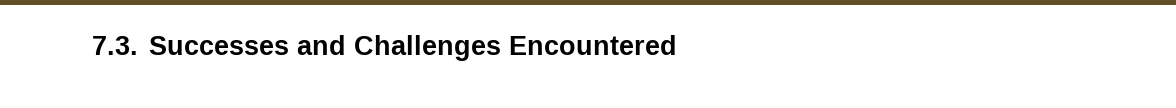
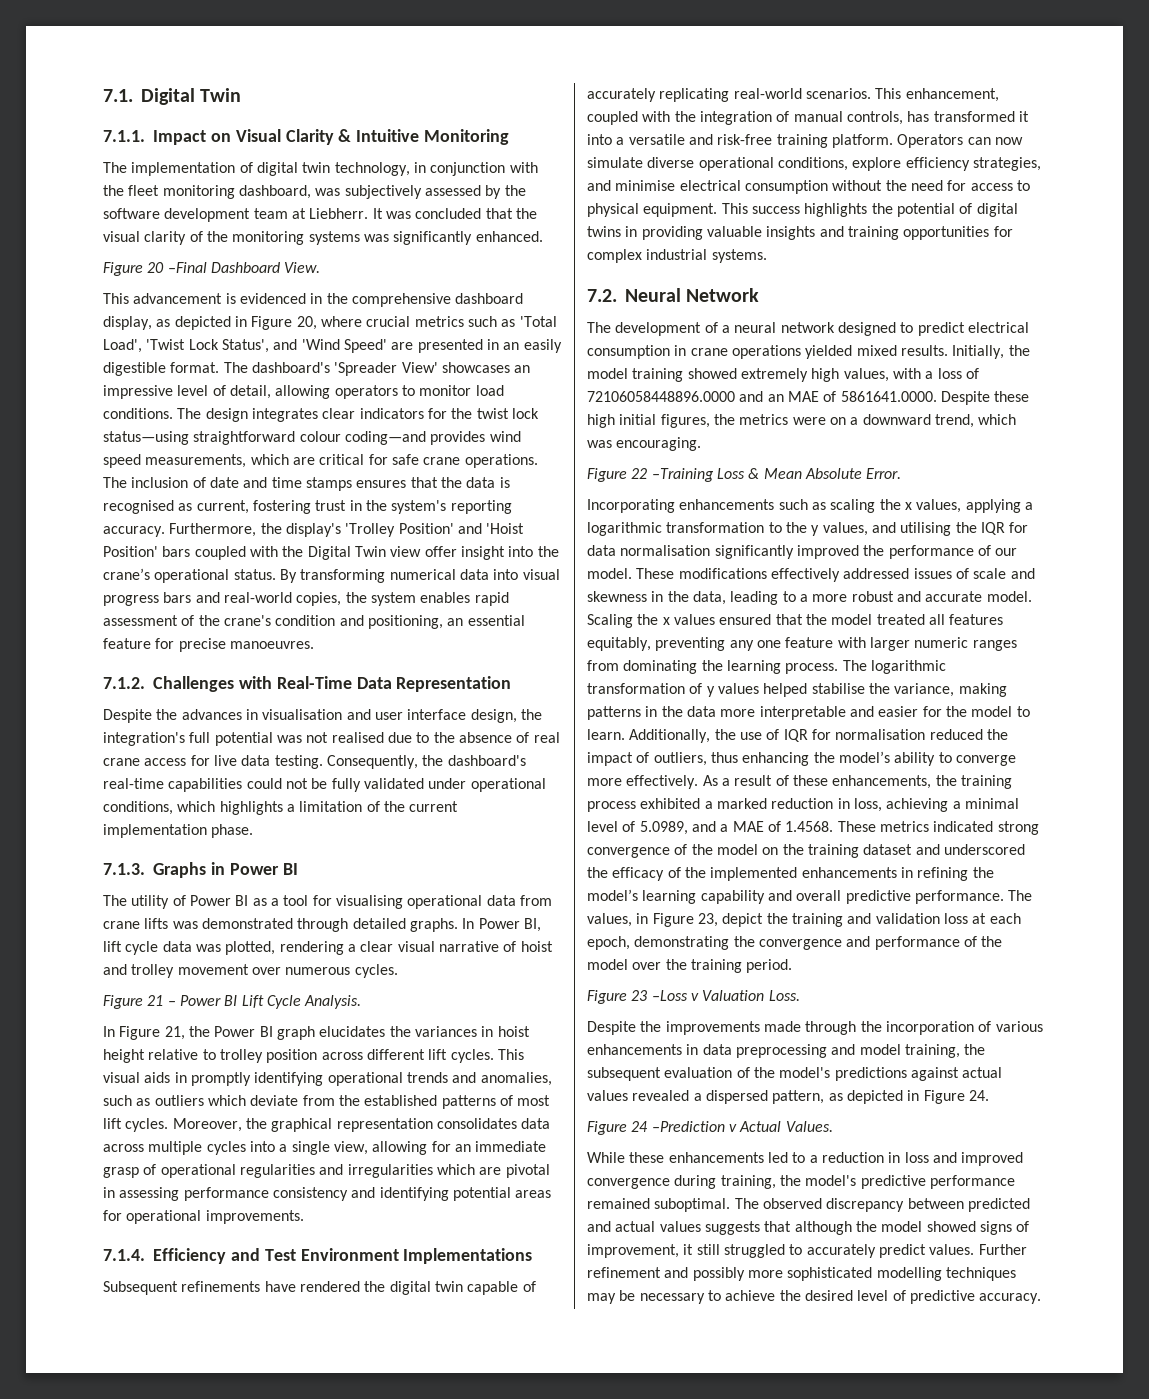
[92,35,678,61] 7.3. Successes and Challenges Encountered -> [103,88,242,105] [103,129,510,145] [103,162,538,176] [103,185,526,199] [103,208,537,222] [103,231,543,245] [103,262,321,276] [103,293,524,307] [103,316,557,330] [103,339,562,353] [103,362,531,376] [103,385,504,399] [103,408,539,422] [103,431,521,445] [103,454,538,468] [103,477,510,491] [103,500,512,514] [103,523,525,537] [103,546,559,560] [103,568,560,583] [103,592,509,606] [103,615,525,629] [103,638,314,652] [103,676,512,692] [103,709,542,723] [103,732,560,746] [103,755,526,769] [103,778,546,792] [103,801,459,815] [103,824,254,838] [103,862,298,878] [103,895,552,909] [103,918,541,932] [103,941,553,955] [103,964,398,978] [103,995,362,1009] [103,1026,530,1040] [103,1049,524,1063] [103,1072,552,1086] [103,1095,551,1109] [103,1118,551,1132] [103,1141,547,1155] [103,1164,550,1178] [103,1187,552,1201] [103,1210,304,1224] [103,1248,533,1264] [103,1281,536,1295] [587,88,999,102] [587,111,1029,125] [587,134,1023,148] [587,157,1041,171] [587,180,1030,194] [587,203,1018,217] [587,226,1013,240] [587,249,767,263] [587,288,760,302] [587,322,1029,336] [587,345,1030,359] [587,368,979,382] [587,391,1030,405] [587,414,1017,428] [587,437,702,451] [587,468,902,482] [587,499,1033,513] [587,522,1029,536] [587,545,1018,559] [587,568,1035,582] [587,591,1032,605] [587,614,1004,628] [587,637,1017,651] [587,660,946,674] [587,683,1007,697] [587,706,1030,720] [587,729,1008,743] [587,751,1016,766] [587,775,1012,789] [587,798,1019,812] [587,821,1039,835] [587,844,1025,858] [587,867,994,881] [587,889,1033,904] [587,913,1021,927] [587,936,1003,950] [587,959,793,973] [587,990,800,1004] [587,1021,1043,1035] [587,1044,986,1058] [587,1067,1003,1081] [587,1090,989,1104] [587,1121,833,1135] [587,1152,1024,1166] [587,1175,1015,1189] [587,1198,1030,1212] [587,1221,1030,1235] [587,1244,1027,1258] [587,1267,1016,1281] [587,1290,1042,1304] 7.1. Digital Twin // 7.1.1. Impact on Visual Clarity & Intuitive Monitoring // The implementation of digital twin technology, in conjunction with the fleet monitoring dashboard, was subjectively assessed by the software development team at Liebherr. It was concluded that the visual clarity of the monitoring systems was significantly enhanced. // Figure 20 –Final Dashboard View. // This advancement is evidenced in the comprehensive dashboard display, as depicted in Figure 20, where crucial metrics such as 'Total Load', 'Twist Lock Status', and 'Wind Speed' are presented in an easily digestible format. The dashboard's 'Spreader View' showcases an impressive level of detail, allowing operators to monitor load conditions. The design integrates clear indicators for the twist lock status—using straightforward colour coding—and provides wind speed measurements, which are critical for safe crane operations. The inclusion of date and time stamps ensures that the data is recognised as current, fostering trust in the system's reporting accuracy. Furthermore, the display's 'Trolley Position' and 'Hoist Position' bars coupled with the Digital Twin view offer insight into the crane’s operational status. By transforming numerical data into visual progress bars and real-world copies, the system enables rapid assessment of the crane's condition and positioning, an essential feature for precise manoeuvres. // 7.1.2. Challenges with Real-Time Data Representation // Despite the advances in visualisation and user interface design, the integration's full potential was not realised due to the absence of real crane access for live data testing. Consequently, the dashboard's real-time capabilities could not be fully validated under operational conditions, which highlights a limitation of the current implementation phase. // 7.1.3. Graphs in Power BI // The utility of Power BI as a tool for visualising operational data from crane lifts was demonstrated through detailed graphs. In Power BI, lift cycle data was plotted, rendering a clear visual narrative of hoist and trolley movement over numerous cycles. // Figure 21 – Power BI Lift Cycle Analysis. // In Figure 21, the Power BI graph elucidates the variances in hoist height relative to trolley position across different lift cycles. This visual aids in promptly identifying operational trends and anomalies, such as outliers which deviate from the established patterns of most lift cycles. Moreover, the graphical representation consolidates data across multiple cycles into a single view, allowing for an immediate grasp of operational regularities and irregularities which are pivotal in assessing performance consistency and identifying potential areas for operational improvements. // 7.1.4. Efficiency and Test Environment Implementations // Subsequent refinements have rendered the digital twin capable of accurately replicating real-world scenarios. This enhancement, coupled with the integration of manual controls, has transformed it into a versatile and risk-free training platform. Operators can now simulate diverse operational conditions, explore efficiency strategies, and minimise electrical consumption without the need for access to physical equipment. This success highlights the potential of digital twins in providing valuable insights and training opportunities for complex industrial systems. // 7.2. Neural Network // The development of a neural network designed to predict electrical consumption in crane operations yielded mixed results. Initially, the model training showed extremely high values, with a loss of 72106058448896.0000 and an MAE of 5861641.0000. Despite these high initial figures, the metrics were on a downward trend, which was encouraging. // Figure 22 –Training Loss & Mean Absolute Error. // Incorporating enhancements such as scaling the x values, applying a logarithmic transformation to the y values, and utilising the IQR for data normalisation significantly improved the performance of our model. These modifications effectively addressed issues of scale and skewness in the data, leading to a more robust and accurate model. Scaling the x values ensured that the model treated all features equitably, preventing any one feature with larger numeric ranges from dominating the learning process. The logarithmic transformation of y values helped stabilise the variance, making patterns in the data more interpretable and easier for the model to learn. Additionally, the use of IQR for normalisation reduced the impact of outliers, thus enhancing the model’s ability to converge more effectively. As a result of these enhancements, the training process exhibited a marked reduction in loss, achieving a minimal level of 5.0989, and a MAE of 1.4568. These metrics indicated strong convergence of the model on the training dataset and underscored the efficacy of the implemented enhancements in refining the model’s learning capability and overall predictive performance. The values, in Figure 23, depict the training and validation loss at each epoch, demonstrating the convergence and performance of the model over the training period. // Figure 23 –Loss v Valuation Loss. // Despite the improvements made through the incorporation of various enhancements in data preprocessing and model training, the subsequent evaluation of the model's predictions against actual values revealed a dispersed pattern, as depicted in Figure 24. // Figure 24 –Prediction v Actual Values. // While these enhancements led to a reduction in loss and improved convergence during training, the model's predictive performance remained suboptimal. The observed discrepancy between predicted and actual values suggests that although the model showed signs of improvement, it still struggled to accurately predict values. Further refinement and possibly more sophisticated modelling techniques may be necessary to achieve the desired level of predictive accuracy.

